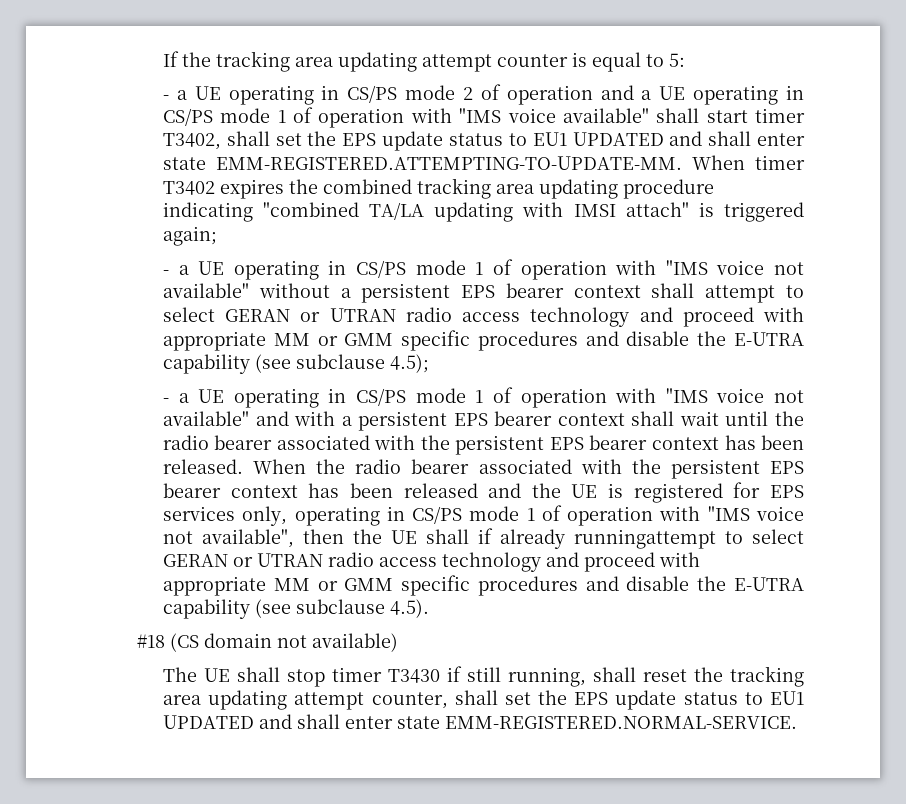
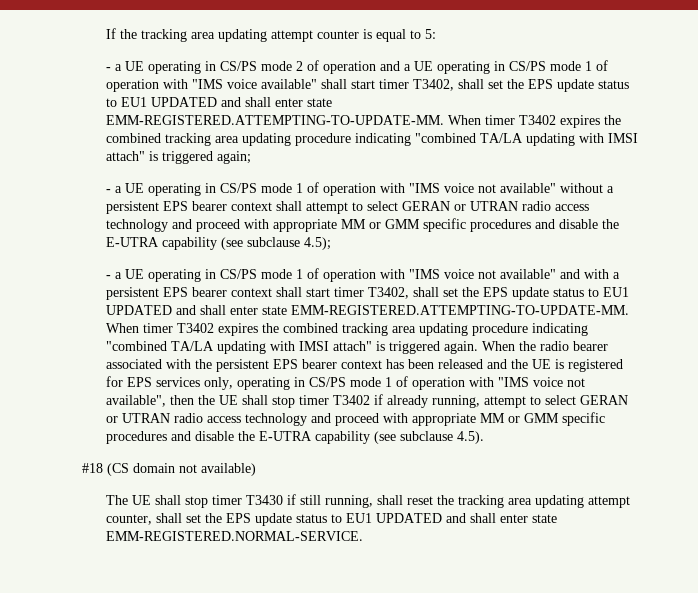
[679,411,805,426] [162,435,804,455] [162,459,243,474] wait until the radio bearer associated with the persistent EPS bearer context has been released. -> [305,287,629,300] [105,305,629,315] [105,323,588,336] [105,341,478,354] start timer T3402, shall set the EPS update status to EU1 UPDATED and shall enter state EMM-REGISTERED.ATTEMPTING-TO-UPDATE-MM. When timer T3402 expires the combined tracking area updating procedure indicating "combined TA/LA updating with IMSI attach" is triggered again.
[477,528,716,549] if already runningattempt -> [271,394,526,408] stop timer T3402 if already running, attempt

